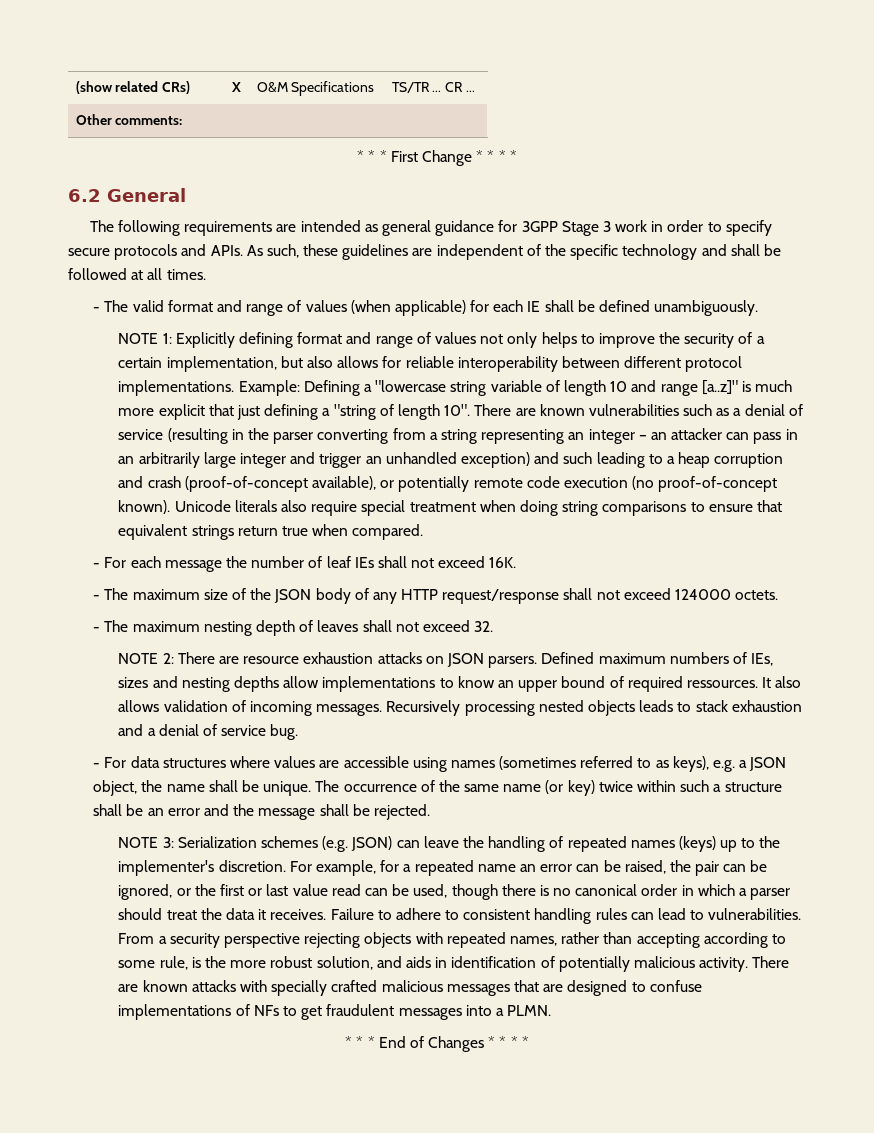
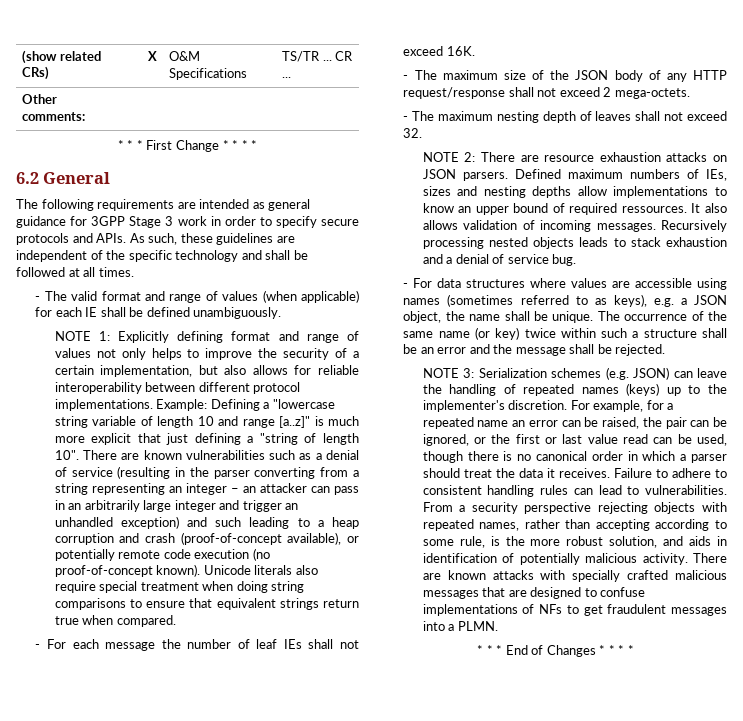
[675,589,779,600] 124000 octets. -> [603,87,690,99] 2 mega-octets.

